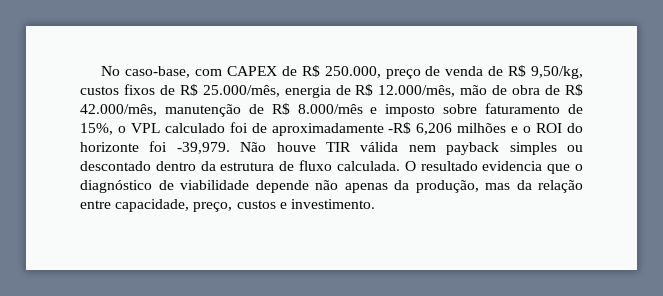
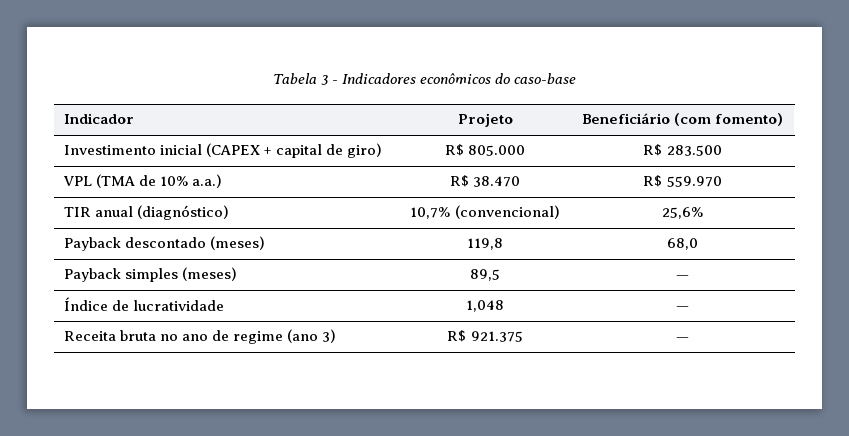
[101,65,583,79] [80,84,583,98] [80,103,584,117] [80,122,583,136] [80,141,583,155] [80,160,583,174] [80,180,583,193] [80,199,375,212] No caso-base, com CAPEX de R$ 250.000, preço de venda de R$ 9,50/kg, custos fixos de R$ 25.000/mês, energia de R$ 12.000/mês, mão de obra de R$ 42.000/mês, manutenção de R$ 8.000/mês e imposto sobre faturamento de 15%, o VPL calculado foi de aproximadamente -R$ 6,206 milhões e o ROI do horizonte foi -39,979. Não houve TIR válida nem payback simples ou descontado dentro da estrutura de fluxo calculada. O resultado evidencia que o diagnóstico de viabilidade depende não apenas da produção, mas da relação entre capacidade, preço, custos e investimento. -> [272,73,577,85] [63,113,134,124] [457,113,513,127] [581,113,784,126] [63,143,382,158] [444,144,526,156] [643,144,722,156] [62,174,222,188] [449,175,521,187] [643,175,722,187] [63,205,229,220] [410,205,560,219] [662,207,703,219] [63,236,265,251] [467,238,503,250] [667,238,698,250] [63,267,237,282] [470,269,500,281] [676,275,689,279] [63,297,224,311] [466,300,504,312] [676,306,689,310] [63,329,337,344] [447,330,523,342] [676,337,689,341] Tabela 3 - Indicadores econômicos do caso-base // Indicador | Projeto | Beneficiário (com fomento) // Investimento inicial (CAPEX + capital de giro) | R$ 805.000 | R$ 283.500 // VPL (TMA de 10% a.a.) | R$ 38.470 | R$ 559.970 // TIR anual (diagnóstico) | 10,7% (convencional) | 25,6% // Payback descontado (meses) | 119,8 | 68,0 // Payback simples (meses) | 89,5 | — // Índice de lucratividade | 1,048 | — // Receita bruta no ano de regime (ano 3) | R$ 921.375 | —

